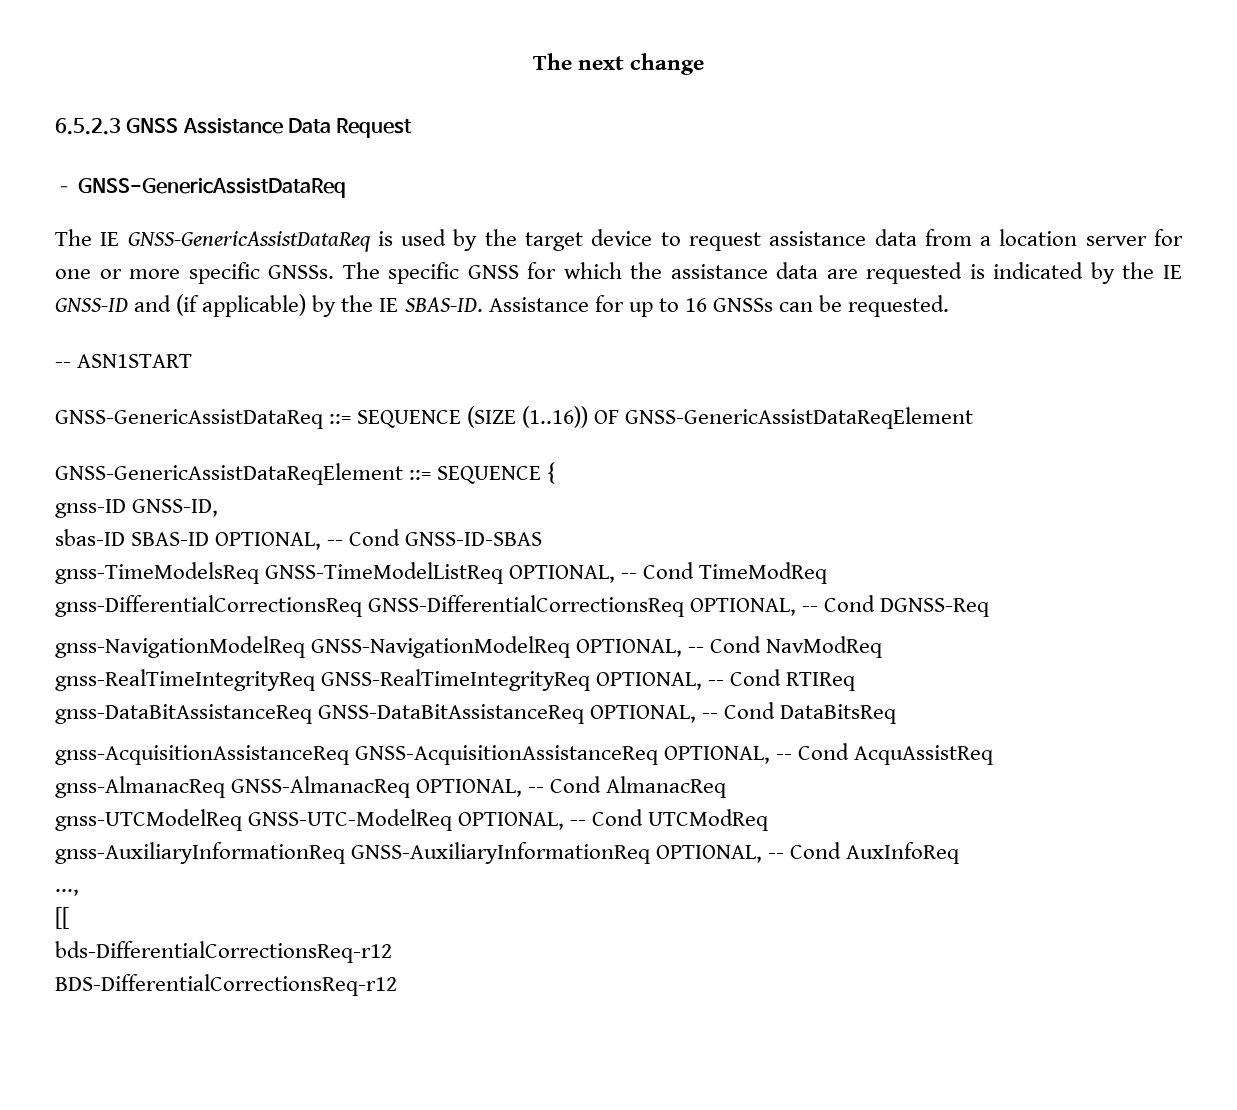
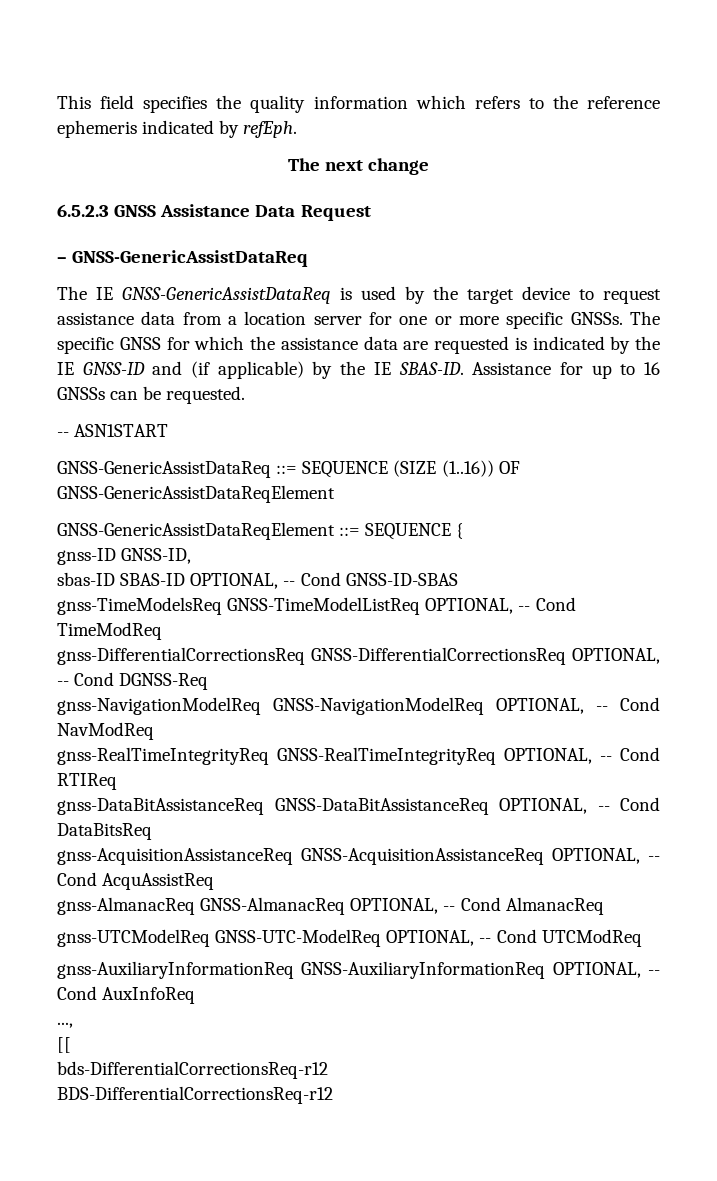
(532, 61) none -> [57,95,661,113] [57,120,298,138] This field specifies the quality information which refers to the reference ephemeris indicated by refEph. //

